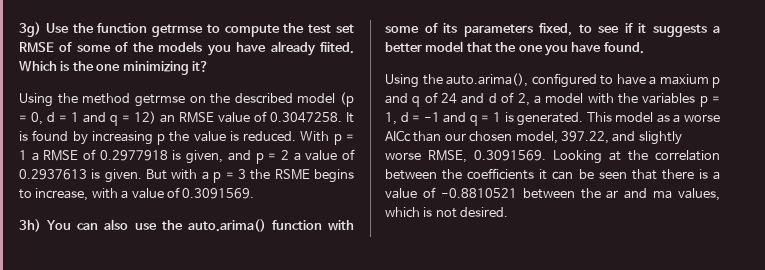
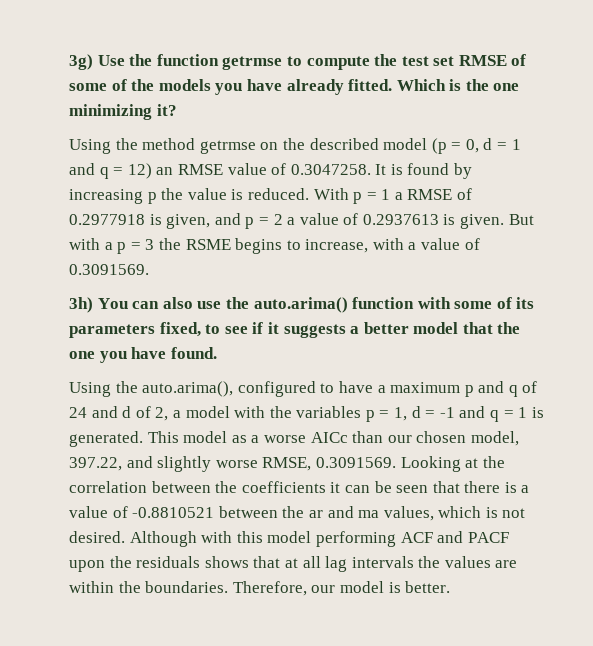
[320,42,355,54] fiited. -> [348,79,393,91] fitted.
[659,74,709,85] maxium -> [390,382,461,393] maximum
(509, 212) none -> [129,531,509,547] [69,556,518,572] [69,581,451,596] Although with this model performing ACF and PACF upon the residuals shows that at all lag intervals the values are within the boundaries. Therefore, our model is better.

